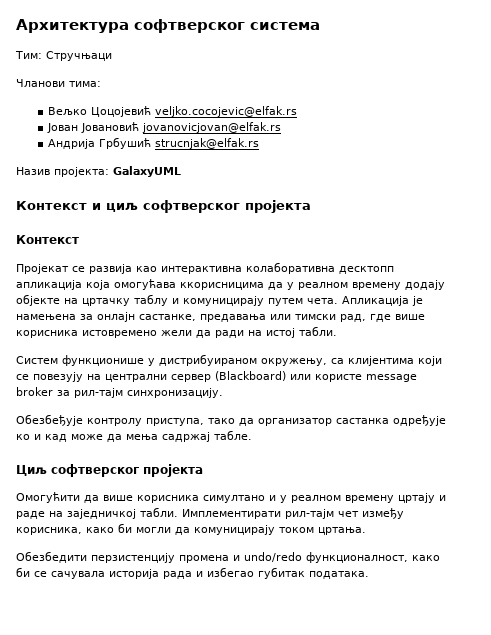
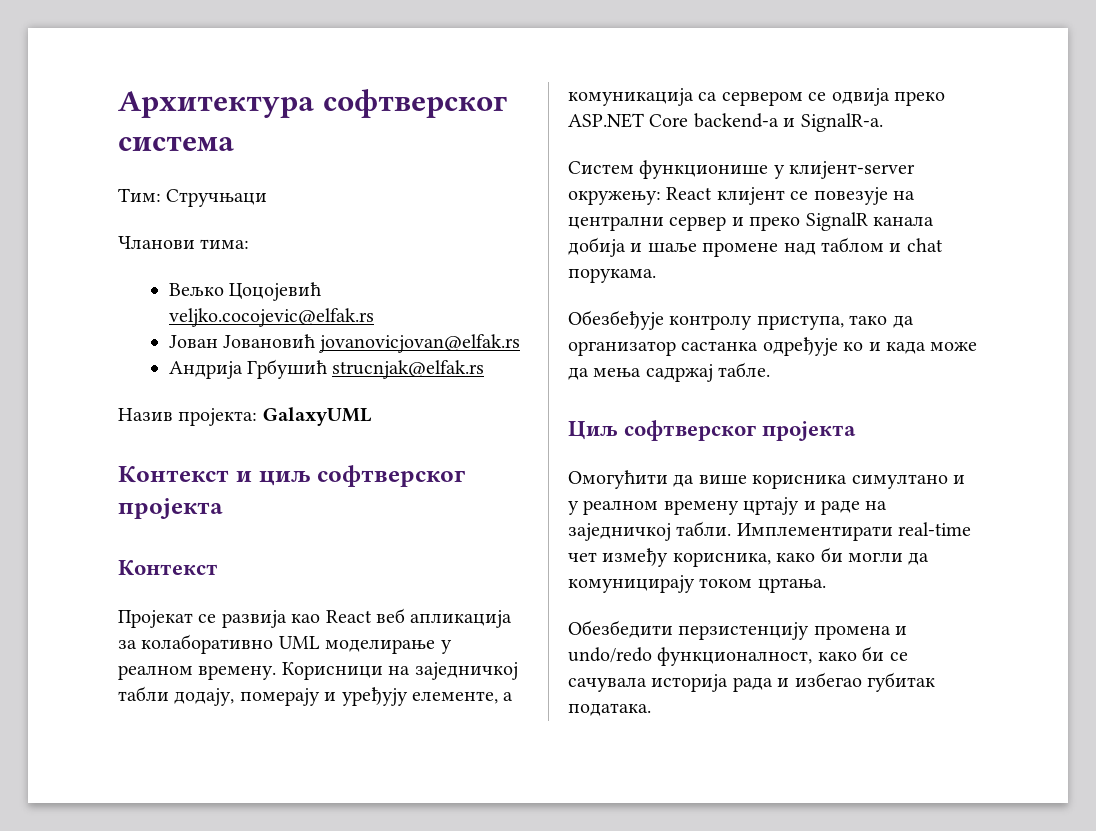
[161,262,394,274] [16,279,445,290] [16,294,423,306] [16,312,425,322] [16,326,337,338] [16,354,442,366] [16,371,417,382] [16,387,223,398] интерактивна колаборативна десктопп апликација која омогућава ккорисницима да у реалном времену додају објекте на цртачку таблу и комуницирају путем чета. Апликација је намењена за онлајн састанке, предавања или тимски рад, где више корисника истовремено жели да ради на истој табли. // Систем функционише у дистрибуираном окружењу, са клијентима који се повезују на централни сервер (Blackboard) или користе message broker за рил-тајм синхронизацију. -> [325,608,513,628] [118,634,452,654] [118,662,518,680] [118,686,514,706] [568,88,945,106] [568,113,883,132] [568,160,916,179] [568,187,915,205] [568,212,934,231] [568,237,943,257] [568,268,656,283] React веб апликација за колаборативно UML моделирање у реалном времену. Корисници на заједничкој табли додају, померају и уређују елементе, а комуникација са сервером се одвија преко ASP.NET Core backend-а и SignalR-а. // Систем функционише у клијент-server окружењу: React клијент се повезује на централни сервер и преко SignalR канала добија и шаље промене над таблом и chat порукама.
[45,434,67,442] кад -> [886,341,926,354] када
[285,509,334,519] рил-тајм -> [898,522,972,536] real-time

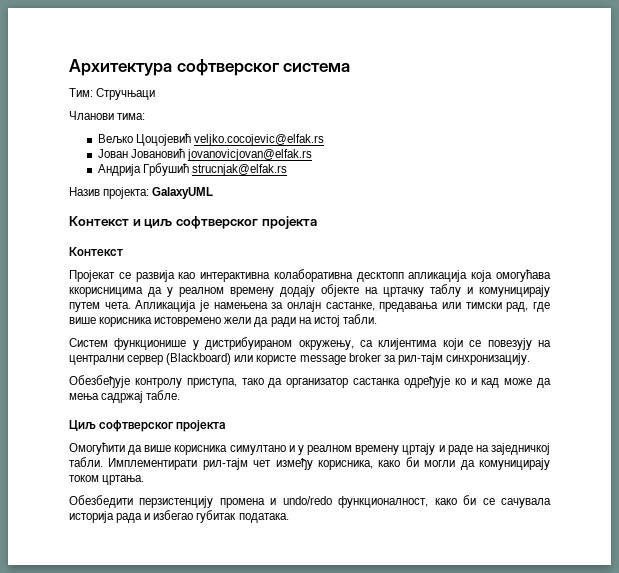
[325,608,513,628] [118,634,452,654] [118,662,518,680] [118,686,514,706] [568,88,945,106] [568,113,883,132] [568,160,916,179] [568,187,915,205] [568,212,934,231] [568,237,943,257] [568,268,656,283] React веб апликација за колаборативно UML моделирање у реалном времену. Корисници на заједничкој табли додају, померају и уређују елементе, а комуникација са сервером се одвија преко ASP.NET Core backend-а и SignalR-а. // Систем функционише у клијент-server окружењу: React клијент се повезује на централни сервер и преко SignalR канала добија и шаље промене над таблом и chat порукама. -> [200,269,551,282] [69,284,550,297] [69,300,550,312] [69,314,377,327] [69,337,551,350] [69,353,530,365] интерактивна колаборативна десктопп апликација која омогућава ккорисницима да у реалном времену додају објекте на цртачку таблу и комуницирају путем чета. Апликација је намењена за онлајн састанке, предавања или тимски рад, где више корисника истовремено жели да ради на истој табли. // Систем функционише у дистрибуираном окружењу, са клијентима који се повезују на централни сервер (Blackboard) или користе message broker за рил-тајм синхронизацију.
[886,341,926,354] када -> [481,378,500,388] кад
[898,522,972,536] real-time -> [202,458,248,470] рил-тајм

